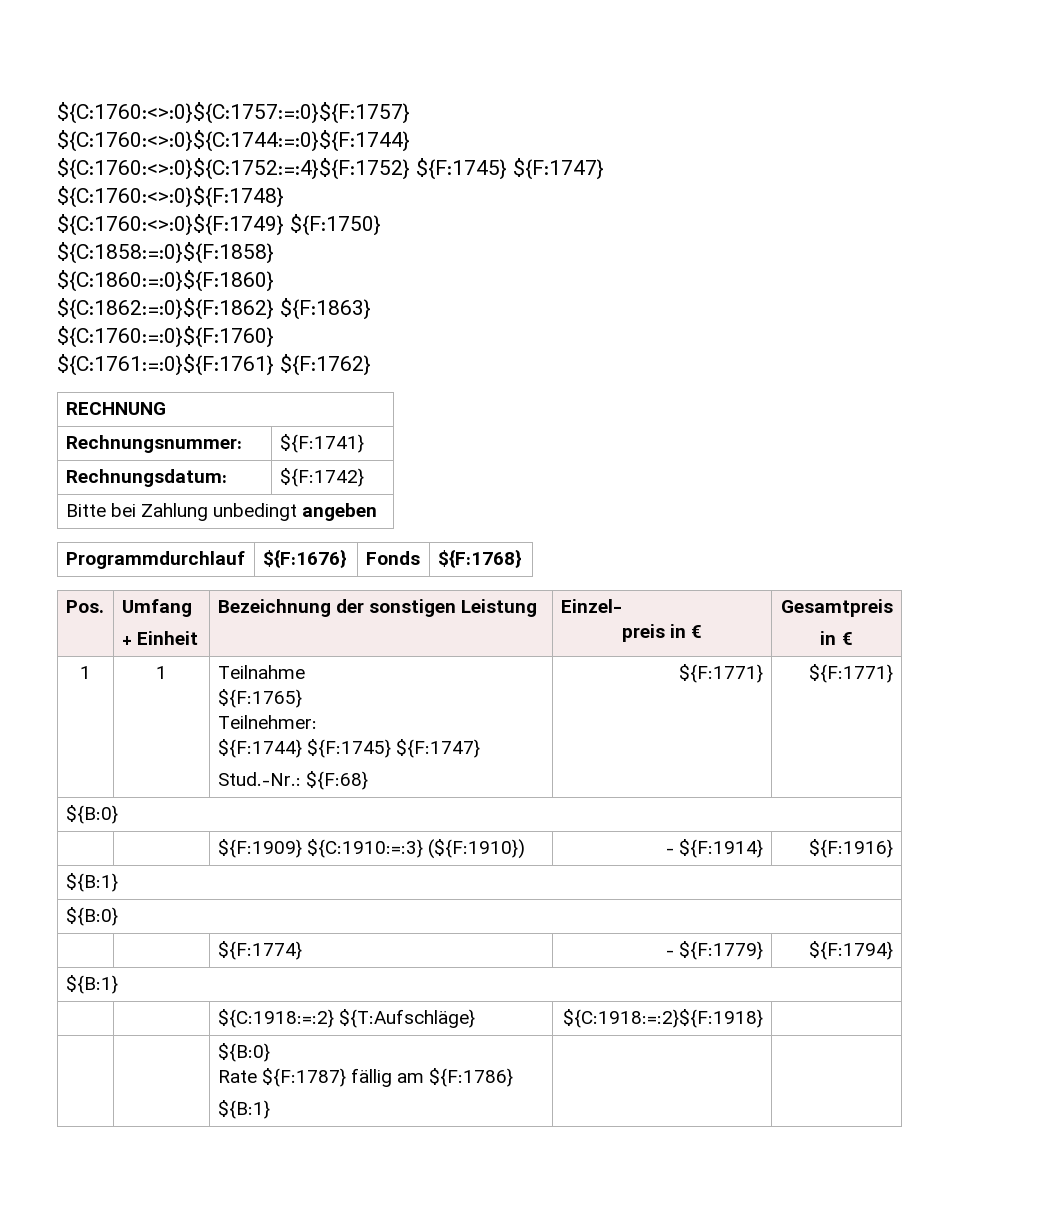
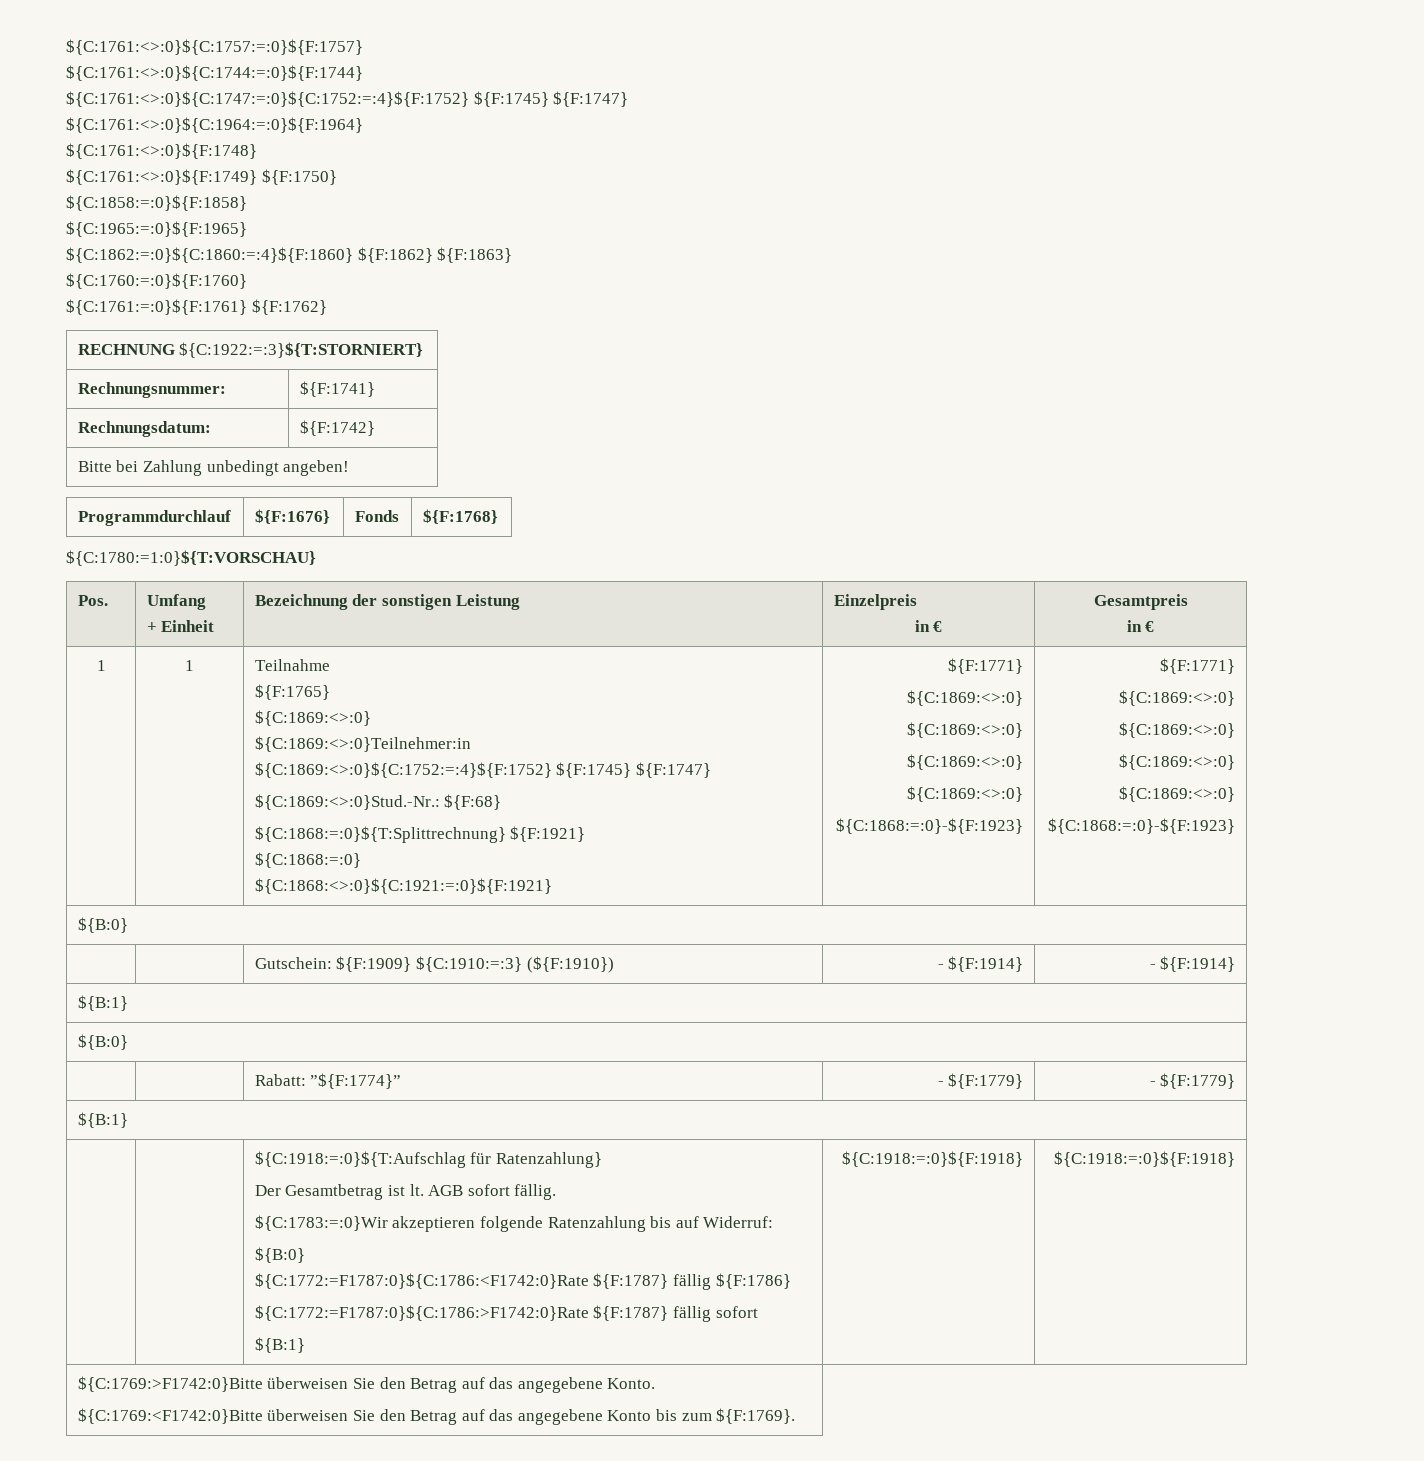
[57,102,410,124] [57,130,410,152] [57,158,604,180] [57,186,284,208] [57,214,284,236] ${C:1760:<>:0}${C:1757:=:0}${F:1757} // ${C:1760:<>:0}${C:1744:=:0}${F:1744} // ${C:1760:<>:0}${C:1752:=:4}${F:1752} ${F:1745} ${F:1747} // ${C:1760:<>:0}${F:1748} // ${C:1760:<>:0}${F:1749} -> [66,39,363,55] [66,65,363,81] [66,91,629,107] [66,117,363,133] [66,143,257,159] [66,169,257,185] ${C:1761:<>:0}${C:1757:=:0}${F:1757} // ${C:1761:<>:0}${C:1744:=:0}${F:1744} // ${C:1761:<>:0}${C:1747:=:0}${C:1752:=:4}${F:1752} ${F:1745} ${F:1747} // ${C:1761:<>:0}${C:1964:=:0}${F:1964} // ${C:1761:<>:0}${F:1748} // ${C:1761:<>:0}${F:1749}
[57,270,274,292] [57,298,274,320] ${C:1860:=:0}${F:1860} // ${C:1862:=:0}${F:1862} -> [66,221,247,237] [66,247,433,263] ${C:1965:=:0}${F:1965} // ${C:1862:=:0}${C:1860:=:4}${F:1860} ${F:1862}
(166, 408) none -> [179,342,424,358] ${C:1922:=:3}${T:STORNIERT}
[302,503,378,521] angeben -> [283,460,350,476] angeben!
(522, 558) none -> [66,550,316,566] // ${C:1780:=1:0}${T:VORSCHAU}
[560,599,622,613] [621,624,665,642] Einzel- // preis -> [833,594,917,610] Einzelpreis //
[217,715,317,729] [217,739,481,758] [217,772,301,786] Teilnehmer: // ${F:1744} ${F:1745} ${F:1747} // Stud.-Nr.: -> [254,710,371,726] [254,736,471,752] [254,762,711,778] [254,794,440,810] ${C:1869:<>:0} // ${C:1869:<>:0}Teilnehmer:in // ${C:1869:<>:0}${C:1752:=:4}${F:1752} ${F:1745} ${F:1747} // ${C:1869:<>:0}Stud.-Nr.:
[679,664,764,683] [809,664,894,683] [65,805,118,824] | ${F:1771} | ${F:1771} // ${B:0} // | | -> [254,826,586,843] [254,852,361,868] [254,878,552,894] [948,658,1024,674] [907,690,1024,706] [907,722,1024,738] [907,754,1024,770] [907,786,1024,802] [836,818,1024,834] [1160,658,1236,674] [1119,690,1236,706] [1119,722,1236,738] [1119,754,1236,770] [1119,786,1236,802] [1048,818,1236,834] [77,917,128,933] [254,957,332,969] // ${C:1868:=:0}${T:Splittrechnung} ${F:1921} // ${C:1868:=:0} // ${C:1868:<>:0}${C:1921:=:0}${F:1921} | ${F:1771} // ${C:1869:<>:0} // ${C:1869:<>:0} // ${C:1869:<>:0} // ${C:1869:<>:0} // ${C:1868:=:0}-${F:1923} | ${F:1771} // ${C:1869:<>:0} // ${C:1869:<>:0} // ${C:1869:<>:0} // ${C:1869:<>:0} // ${C:1868:=:0}-${F:1923} // ${B:0} // | | Gutschein:
[809,839,894,858] ${F:1916} -> [1149,956,1236,972] - ${F:1914}
[217,941,302,960] ${F:1774} -> [254,1073,402,1089] Rabatt: ”${F:1774}”
[809,941,894,960] ${F:1794} -> [1149,1073,1236,1089] - ${F:1779}
[217,1009,475,1028] [563,1009,764,1028] [217,1043,270,1062] [217,1068,425,1087] ${C:1918:=:2} ${T:Aufschläge} | ${C:1918:=:2}${F:1918} | // | | ${B:0} // Rate ${F:1787} fällig am -> [254,1151,602,1168] [254,1184,557,1200] [254,1215,774,1232] [254,1247,305,1263] [254,1273,711,1290] ${C:1918:=:0}${T:Aufschlag für Ratenzahlung} // Der Gesamtbetrag ist lt. AGB sofort fällig. // ${C:1783:=:0}Wir akzeptieren folgende Ratenzahlung bis auf Widerruf: // ${B:0} // ${C:1772:=F1787:0}${C:1786:<F1742:0}Rate ${F:1787} fällig
[217,1100,270,1119] ${B:1} | | -> [254,1305,758,1322] [254,1337,305,1353] [842,1151,1024,1167] [1054,1151,1236,1167] [77,1376,656,1393] [77,1408,796,1425] ${C:1772:=F1787:0}${C:1786:>F1742:0}Rate ${F:1787} fällig sofort // ${B:1} | ${C:1918:=:0}${F:1918} | ${C:1918:=:0}${F:1918} // ${C:1769:>F1742:0}Bitte überweisen Sie den Betrag auf das angegebene Konto. // ${C:1769:<F1742:0}Bitte überweisen Sie den Betrag auf das angegebene Konto bis zum ${F:1769}.

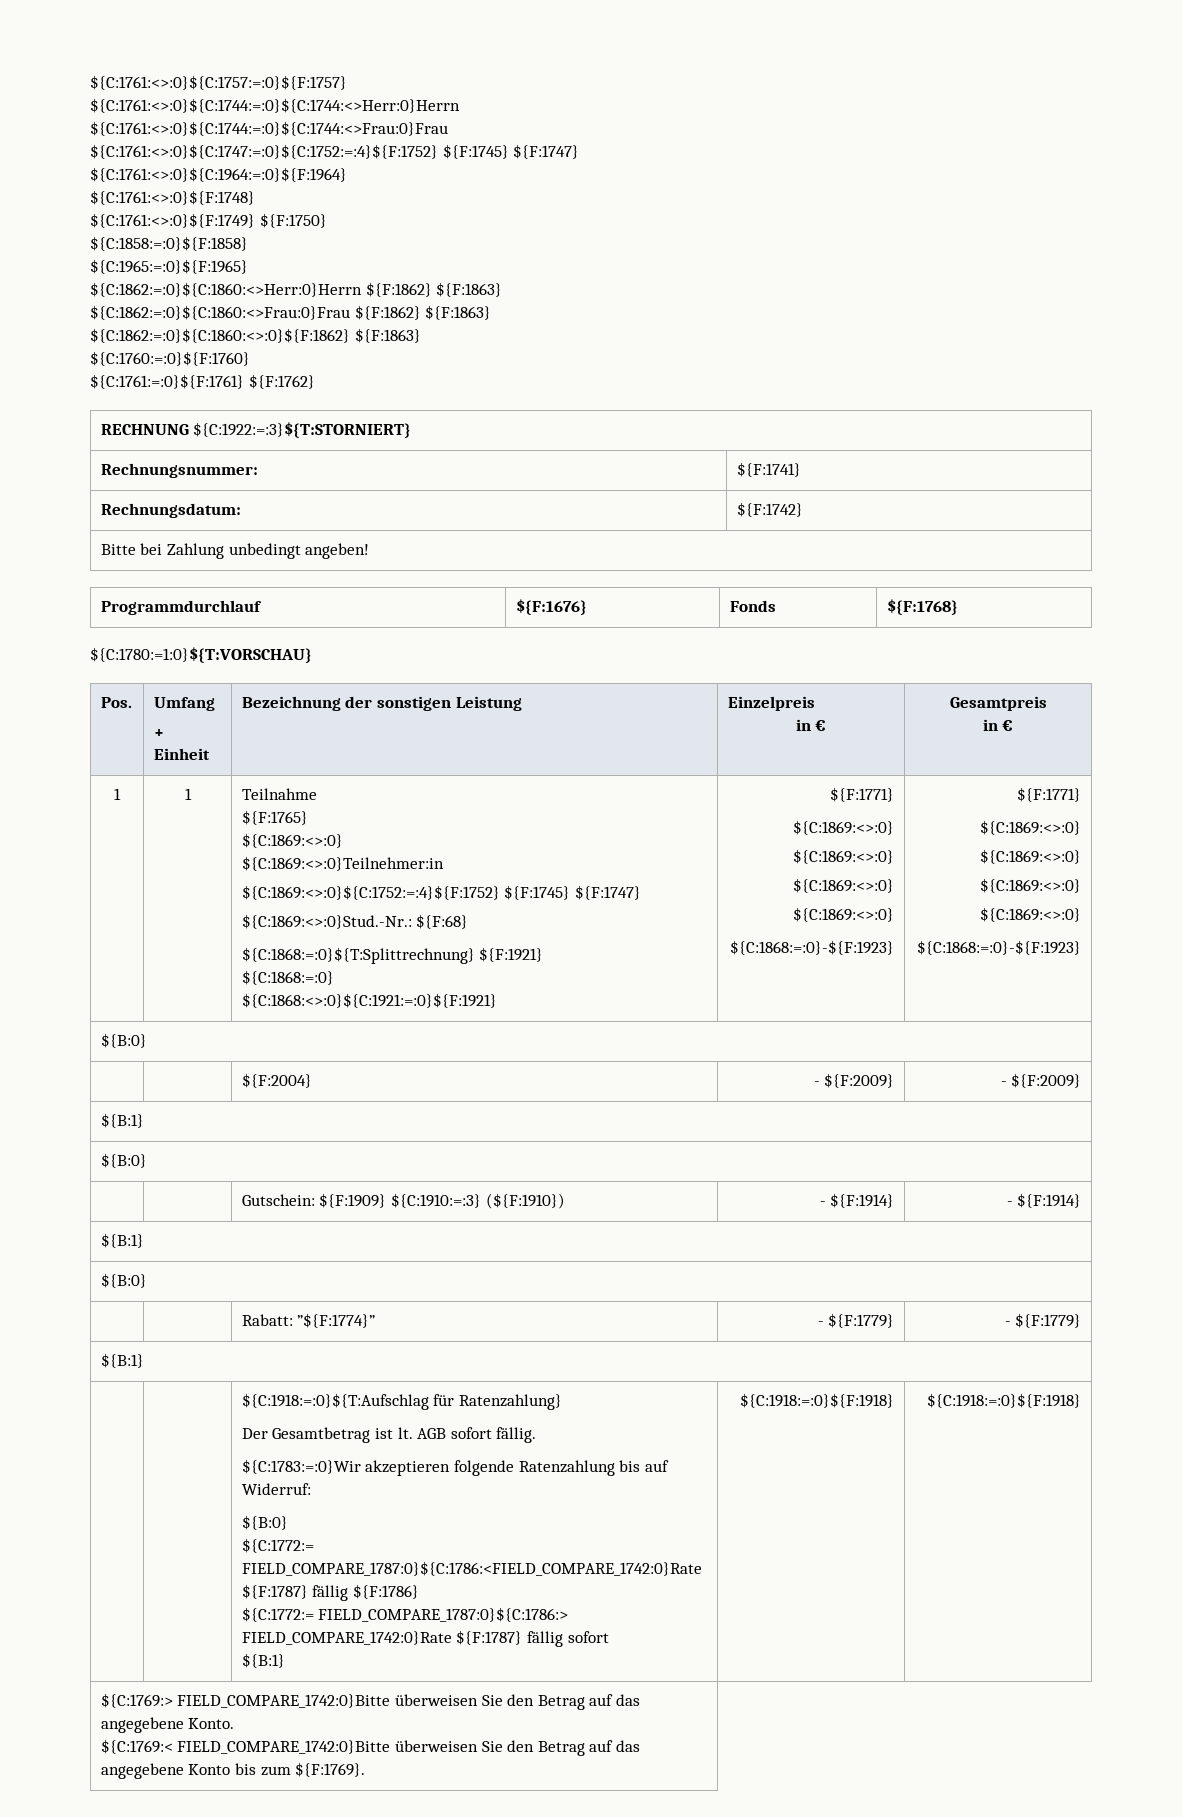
[66,65,363,81] ${C:1761:<>:0}${C:1744:=:0}${F:1744} -> [90,98,460,113] [90,121,448,136] ${C:1761:<>:0}${C:1744:=:0}${C:1744:<>Herr:0}Herrn // ${C:1761:<>:0}${C:1744:=:0}${C:1744:<>Frau:0}Frau
[66,247,513,263] ${C:1862:=:0}${C:1860:=:4}${F:1860} ${F:1862} ${F:1863} -> [90,282,503,297] [90,305,492,320] [90,328,421,343] ${C:1862:=:0}${C:1860:<>Herr:0}Herrn ${F:1862} ${F:1863} // ${C:1862:=:0}${C:1860:<>Frau:0}Frau ${F:1862} ${F:1863} // ${C:1862:=:0}${C:1860:<>:0}${F:1862} ${F:1863}
(128, 925) none -> [241,1073,312,1088] [813,1073,895,1088] [1000,1073,1082,1088] [100,1113,144,1128] [100,1153,147,1168] // | | ${F:2004} | - ${F:2009} | - ${F:2009} // ${B:1} // ${B:0}
[254,1273,589,1289] ${C:1772:=F1787:0}${C:1786:<F1742:0}Rate -> [241,1538,314,1553] [241,1561,702,1576] ${C:1772:= FIELD_COMPARE_1787:0}${C:1786:<FIELD_COMPARE_1742:0}Rate
[254,1305,589,1321] ${C:1772:=F1787:0}${C:1786:>F1742:0}Rate -> [241,1607,569,1622] [241,1631,452,1645] ${C:1772:= FIELD_COMPARE_1787:0}${C:1786:> FIELD_COMPARE_1742:0}Rate
[77,1376,263,1392] ${C:1769:>F1742:0}Bitte -> [100,1693,391,1708] ${C:1769:> FIELD_COMPARE_1742:0}Bitte
[77,1408,263,1424] ${C:1769:<F1742:0}Bitte -> [100,1739,391,1754] ${C:1769:< FIELD_COMPARE_1742:0}Bitte

